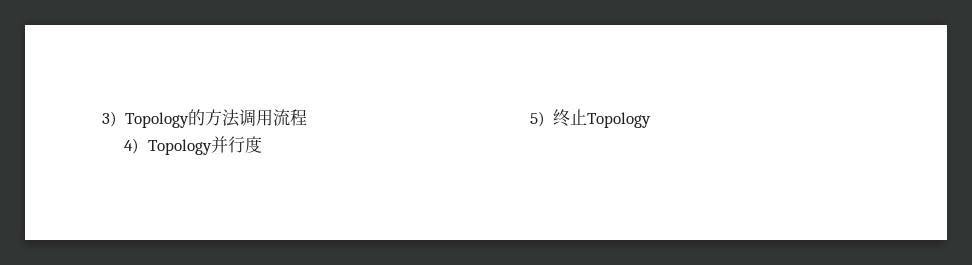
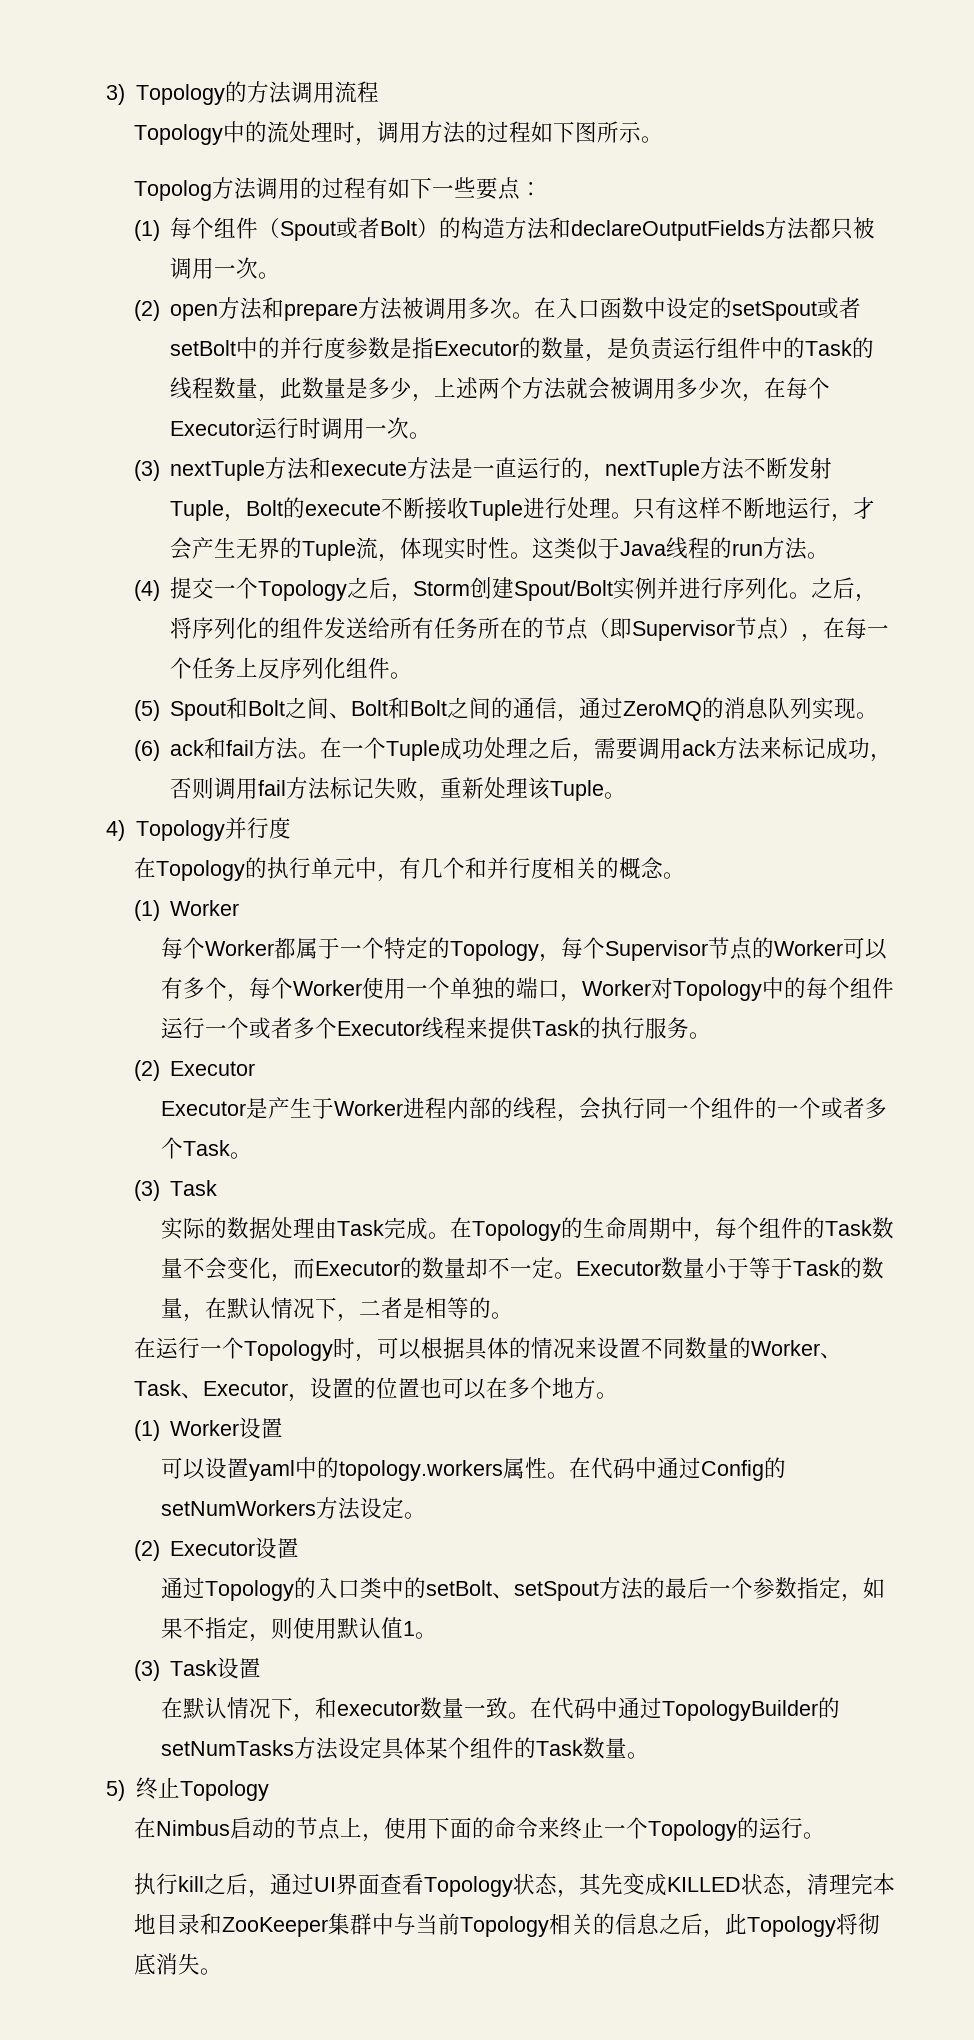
[124,136,262,155] [529,109,652,128] 4) Topology并行度 // 5)终止Topology -> [133,121,663,146] [133,177,542,201] [133,217,876,241] [170,257,281,279] [133,297,862,321] [170,337,875,362] [170,377,831,402] [170,417,432,439] [133,457,833,482] [170,497,876,522] [170,537,830,562] [133,577,878,602] [170,617,890,642] [170,657,413,679] [133,697,879,722] [133,737,893,762] [170,777,627,802] [106,817,292,841] [133,857,685,882] [133,900,240,921] [161,937,888,962] [161,977,895,1002] [161,1017,712,1040] [133,1060,256,1081] [161,1097,888,1122] [161,1137,253,1159] [133,1180,218,1201] [161,1217,895,1242] [161,1257,885,1282] [161,1297,514,1322] [133,1337,842,1362] [133,1377,618,1402] [133,1417,284,1441] [161,1457,787,1481] [161,1497,427,1520] [133,1537,300,1561] [161,1577,886,1602] [161,1617,438,1642] [133,1657,262,1681] [161,1697,841,1722] [161,1737,650,1760] [106,1777,270,1801] [133,1817,825,1842] [133,1873,895,1898] [133,1913,880,1938] [133,1953,222,1975] Topology中的流处理时，调用方法的过程如下图所示。 // Topolog方法调用的过程有如下一些要点： // (1)每个组件（Spout或者Bolt）的构造方法和declareOutputFields方法都只被调用一次。 // (2) open方法和prepare方法被调用多次。在入口函数中设定的setSpout或者setBolt中的并行度参数是指Executor的数量，是负责运行组件中的Task的线程数量，此数量是多少，上述两个方法就会被调用多少次，在每个Executor运行时调用一次。 // (3) nextTuple方法和execute方法是一直运行的，nextTuple方法不断发射Tuple，Bolt的execute不断接收Tuple进行处理。只有这样不断地运行，才会产生无界的Tuple流，体现实时性。这类似于Java线程的run方法。 // (4)提交一个Topology之后，Storm创建Spout/Bolt实例并进行序列化。之后，将序列化的组件发送给所有任务所在的节点（即Supervisor节点），在每一个任务上反序列化组件。 // (5) Spout和Bolt之间、Bolt和Bolt之间的通信，通过ZeroMQ的消息队列实现。 // (6) ack和fail方法。在一个Tuple成功处理之后，需要调用ack方法来标记成功，否则调用fail方法标记失败，重新处理该Tuple。 // 4) Topology并行度 // 在Topology的执行单元中，有几个和并行度相关的概念。 // (1) Worker // 每个Worker都属于一个特定的Topology，每个Supervisor节点的Worker可以有多个，每个Worker使用一个单独的端口，Worker对Topology中的每个组件运行一个或者多个Executor线程来提供Task的执行服务。 // (2) Executor // Executor是产生于Worker进程内部的线程，会执行同一个组件的一个或者多个Task。 // (3) Task // 实际的数据处理由Task完成。在Topology的生命周期中，每个组件的Task数量不会变化，而Executor的数量却不一定。Executor数量小于等于Task的数量，在默认情况下，二者是相等的。 // 在运行一个Topology时，可以根据具体的情况来设置不同数量的Worker、Task、Executor，设置的位置也可以在多个地方。 // (1) Worker设置 // 可以设置yaml中的topology.workers属性。在代码中通过Config的setNumWorkers方法设定。 // (2) Executor设置 // 通过Topology的入口类中的setBolt、setSpout方法的最后一个参数指定，如果不指定，则使用默认值1。 // (3) Task设置 // 在默认情况下，和executor数量一致。在代码中通过TopologyBuilder的setNumTasks方法设定具体某个组件的Task数量。 // 5)终止Topology // 在Nimbus启动的节点上，使用下面的命令来终止一个Topology的运行。 // 执行kill之后，通过UI界面查看Topology状态，其先变成KILLED状态，清理完本地目录和ZooKeeper集群中与当前Topology相关的信息之后，此Topology将彻底消失。

